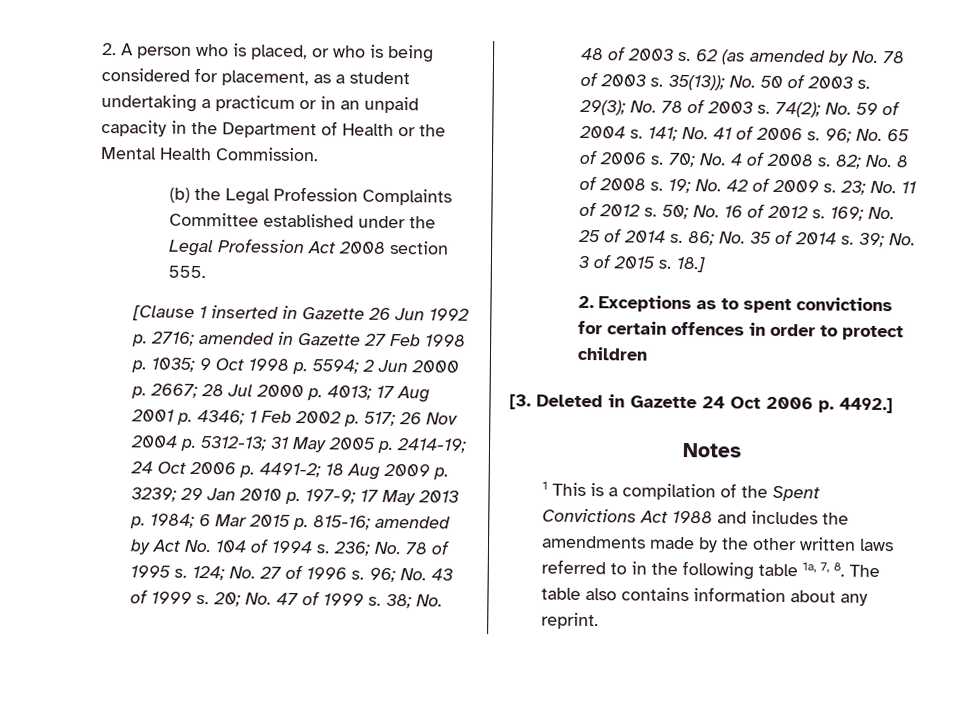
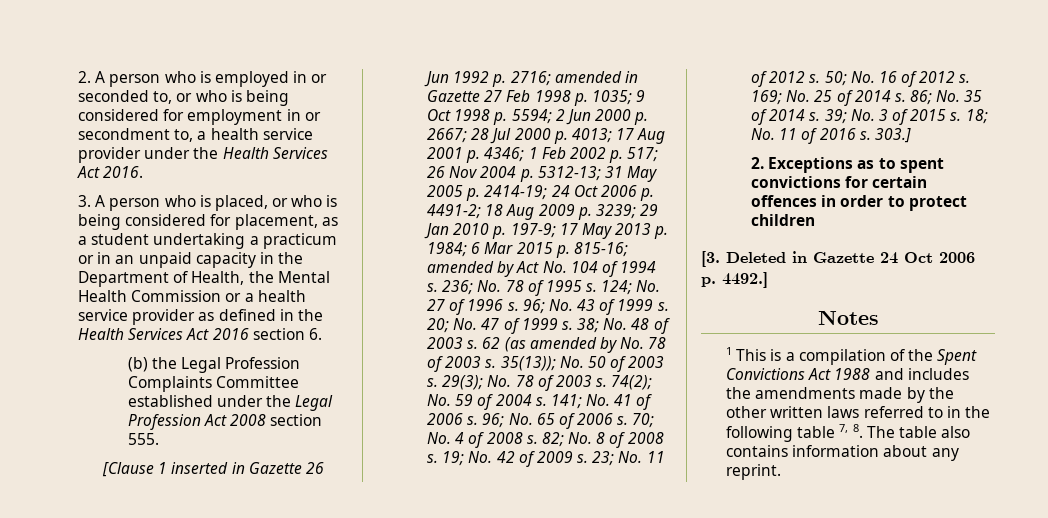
(248, 50) none -> [214,71,328,87] [77,90,289,106] [77,109,321,125] [77,128,313,142] [77,147,328,163] [76,166,144,178] [77,195,211,211] employed in or seconded to, or who is being considered for employment in or secondment to, a health service provider under the Health Services Act 2016. // 3. A person who is
[342,123,417,137] Health or -> [191,271,245,285] Health,
[215,147,320,162] Commission. -> [131,290,306,302] [77,309,323,325] [77,328,322,340] Commission or a health service provider as defined in the Health Services Act 2016 section 6.
[676,256,706,273] 18.] -> [965,109,988,124] [750,128,911,144] 18; No. 11 of 2016 s. 303.]
[802,562,817,573] 1a, -> (836, 432) none

